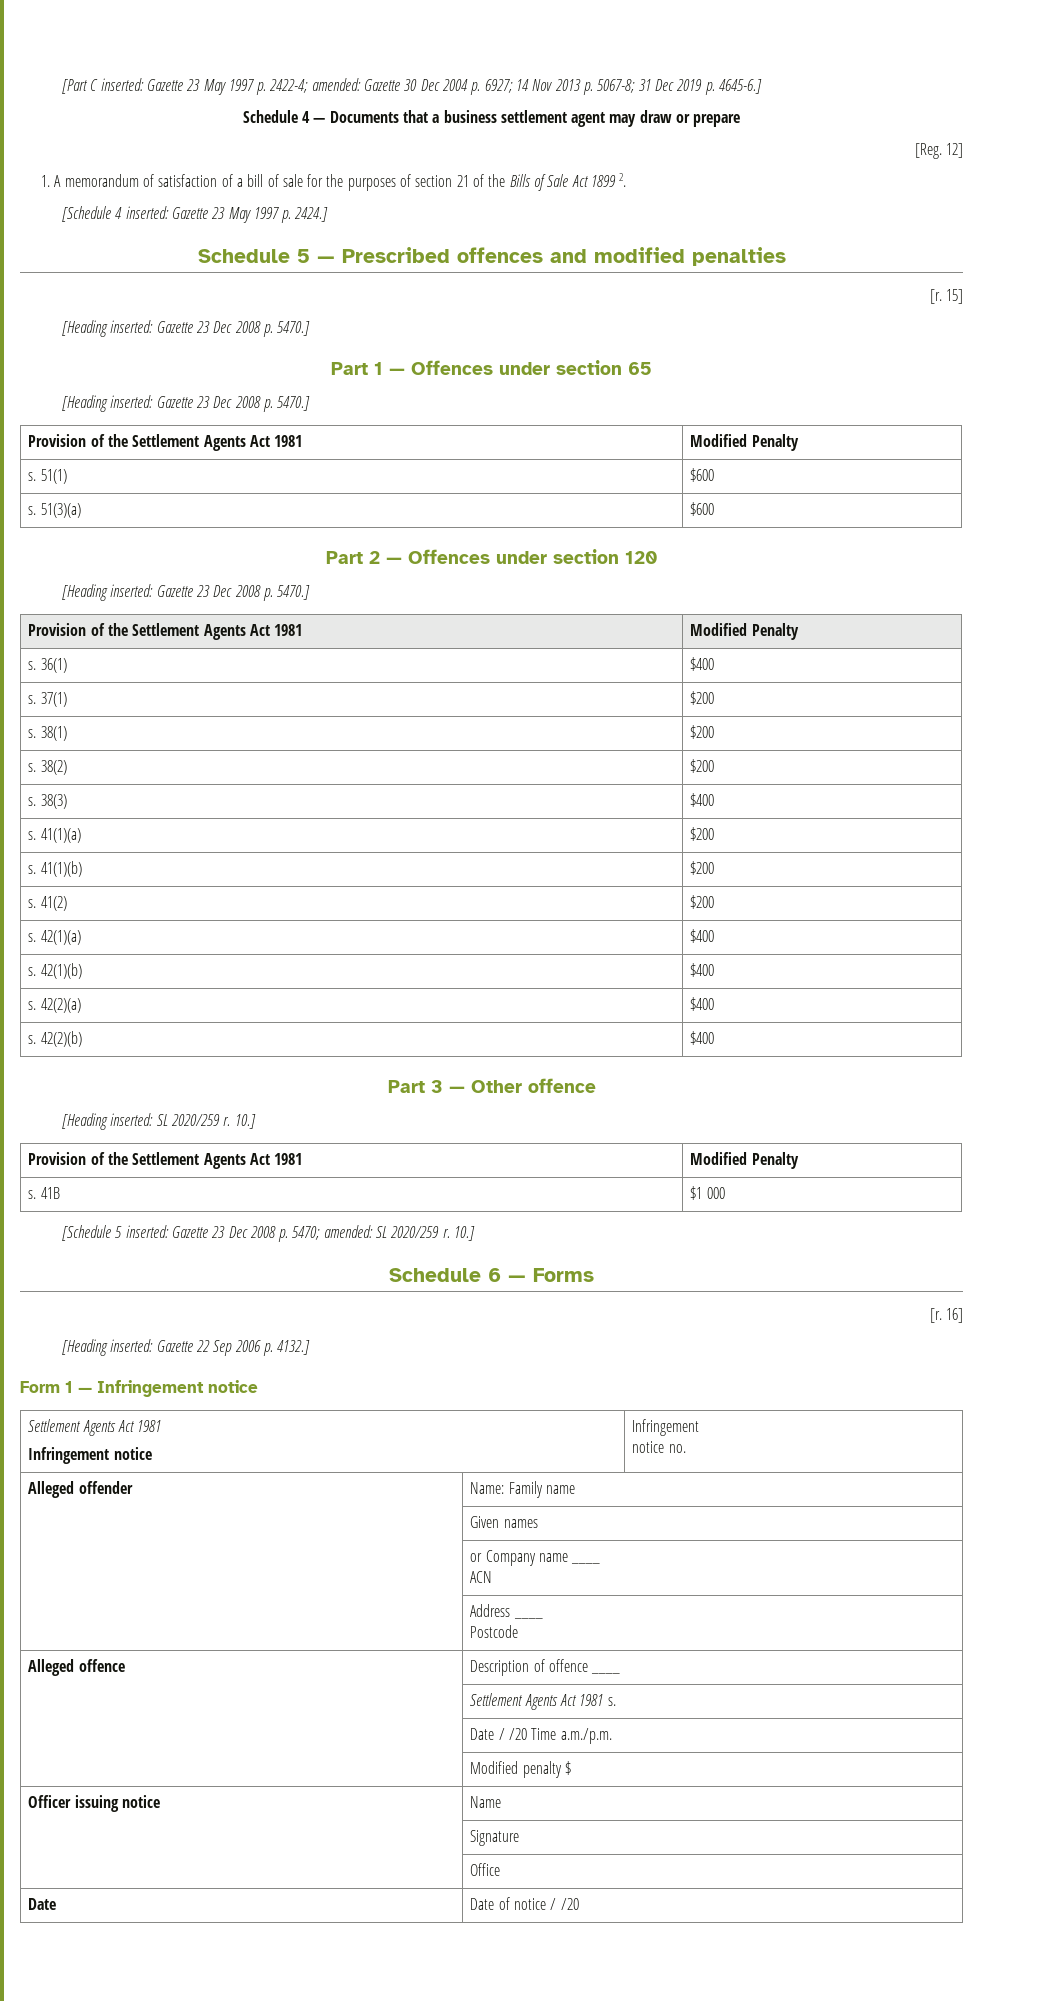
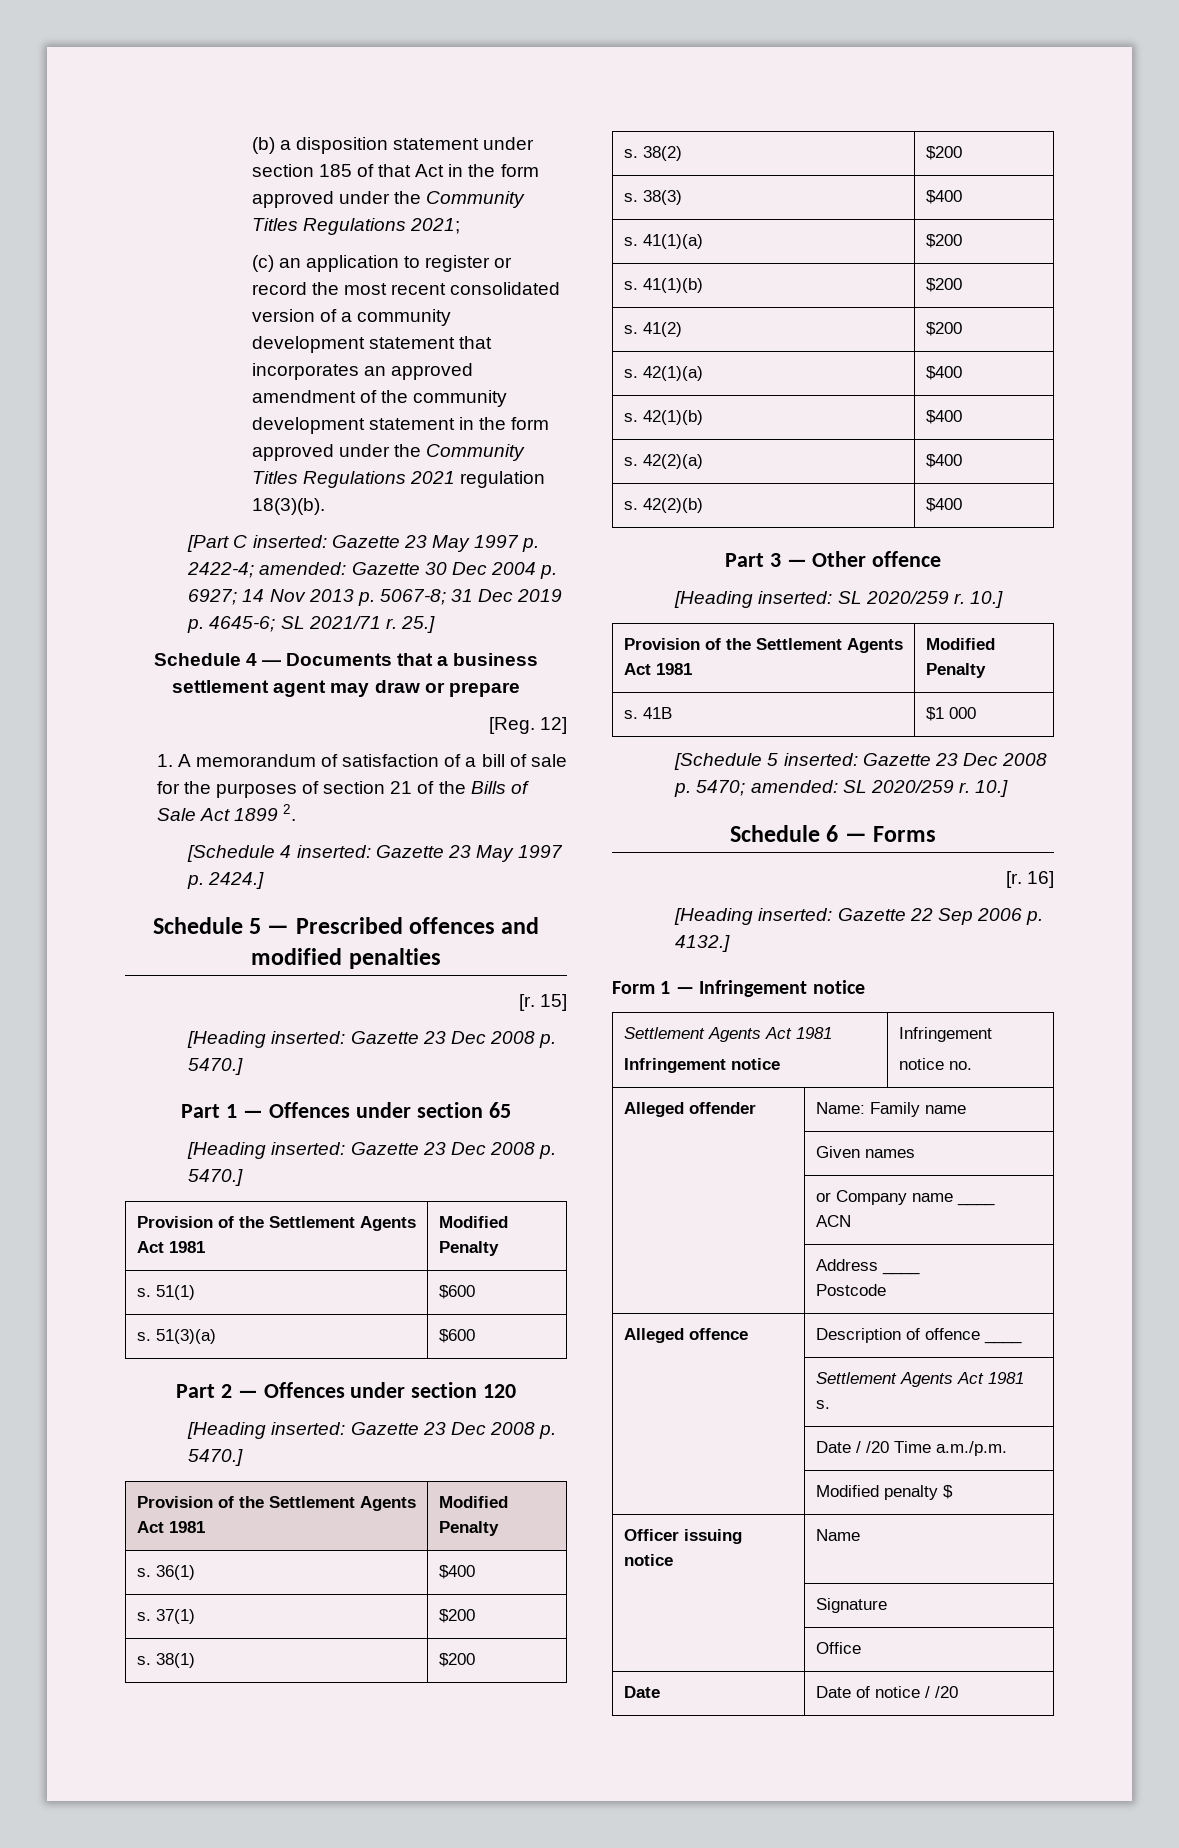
(61, 86) none -> [251,137,535,154] [251,164,539,177] [251,191,526,208] [251,218,460,235] [251,255,513,272] [251,282,561,295] [251,309,452,326] [251,336,492,353] [251,363,473,380] [251,390,508,407] [251,417,550,434] [251,444,526,461] [251,471,546,488] [251,498,325,515] (b) a disposition statement under section 185 of that Act in the form approved under the Community Titles Regulations 2021; // (c) an application to register or record the most recent consolidated version of a community development statement that incorporates an approved amendment of the community development statement in the form approved under the Community Titles Regulations 2021 regulation 18(3)(b). //
[718,79,762,94] 4645-6.] -> [209,616,435,633] 4645-6; SL 2021/71 r. 25.]

